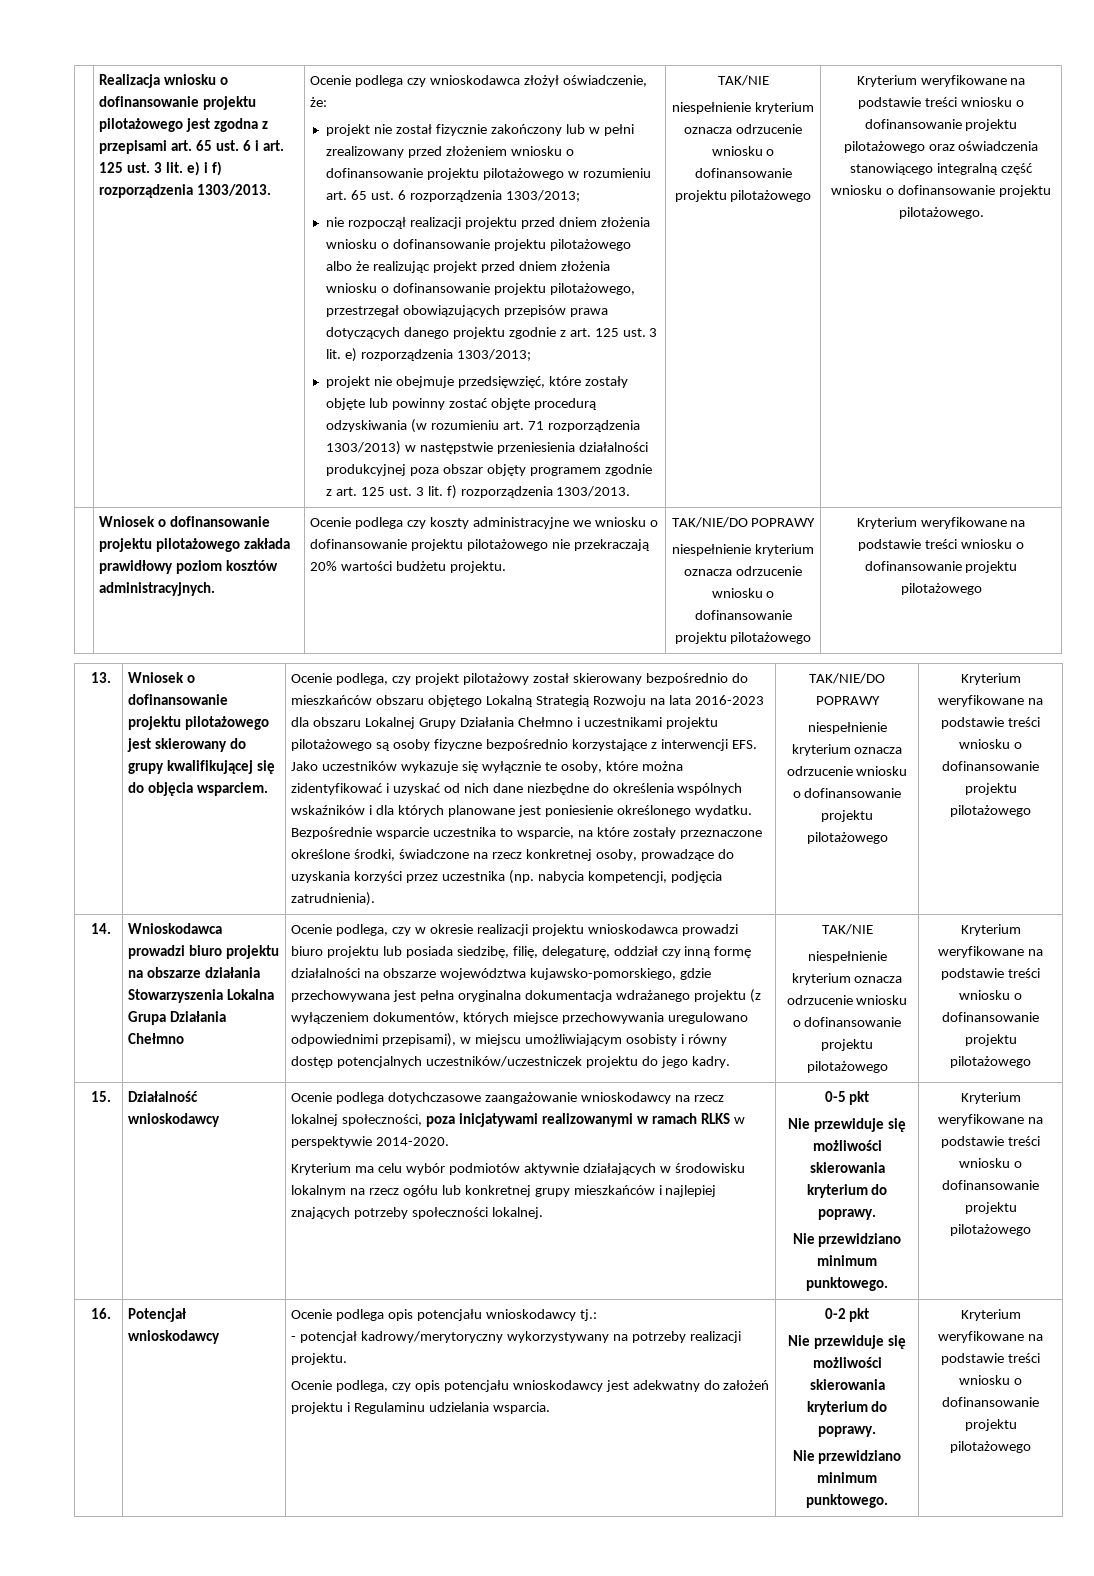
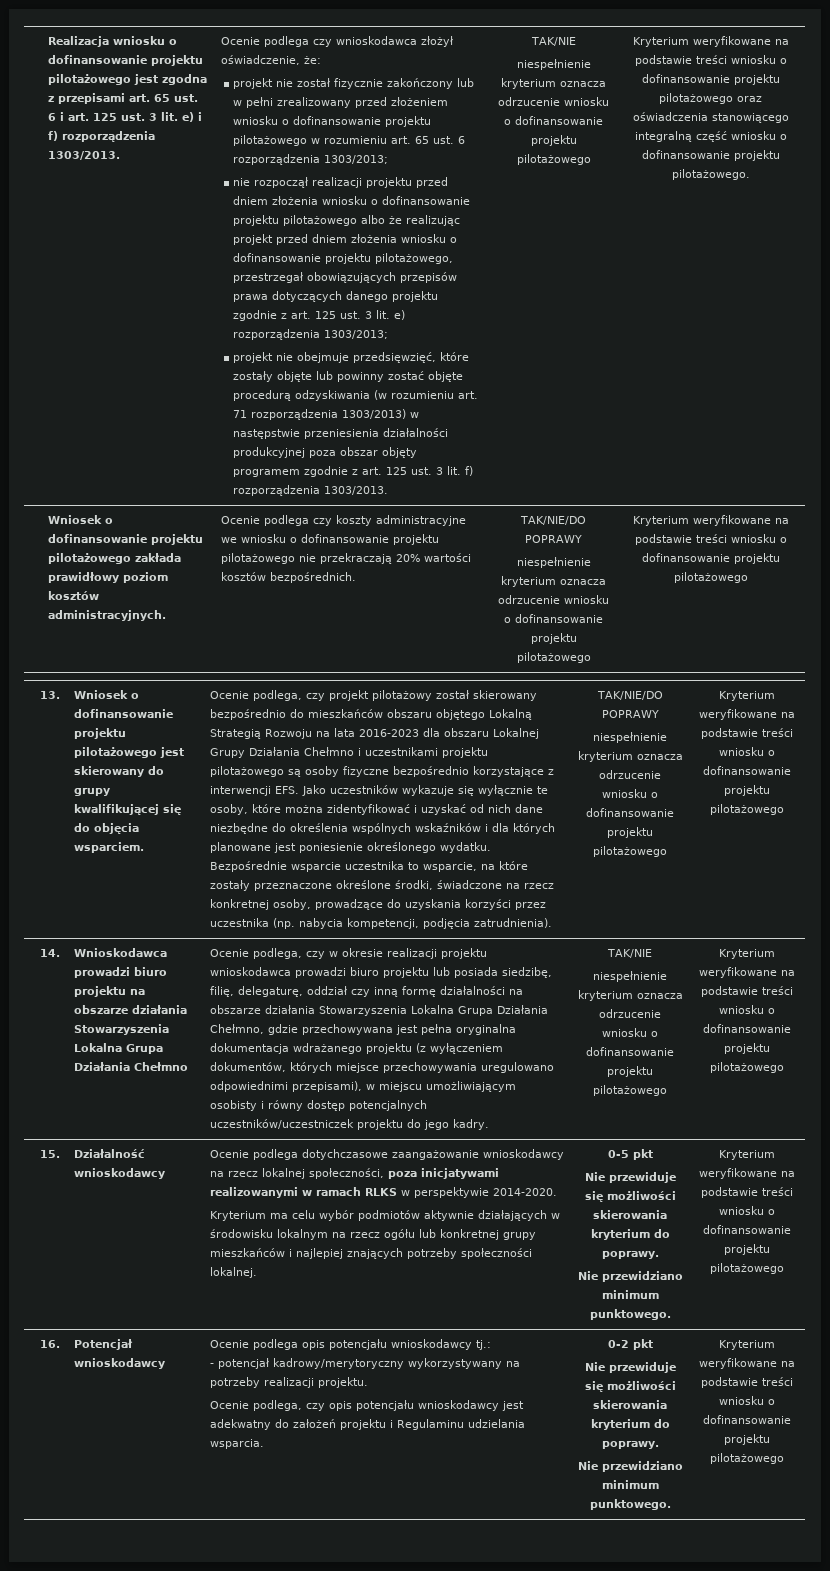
[396,561,506,573] budżetu projektu. -> [221,572,357,583] kosztów bezpośrednich.
[439,968,676,980] województwa kujawsko-pomorskiego, -> [265,1005,549,1016] [210,1024,265,1034] działania Stowarzyszenia Lokalna Grupa Działania Chełmno,

